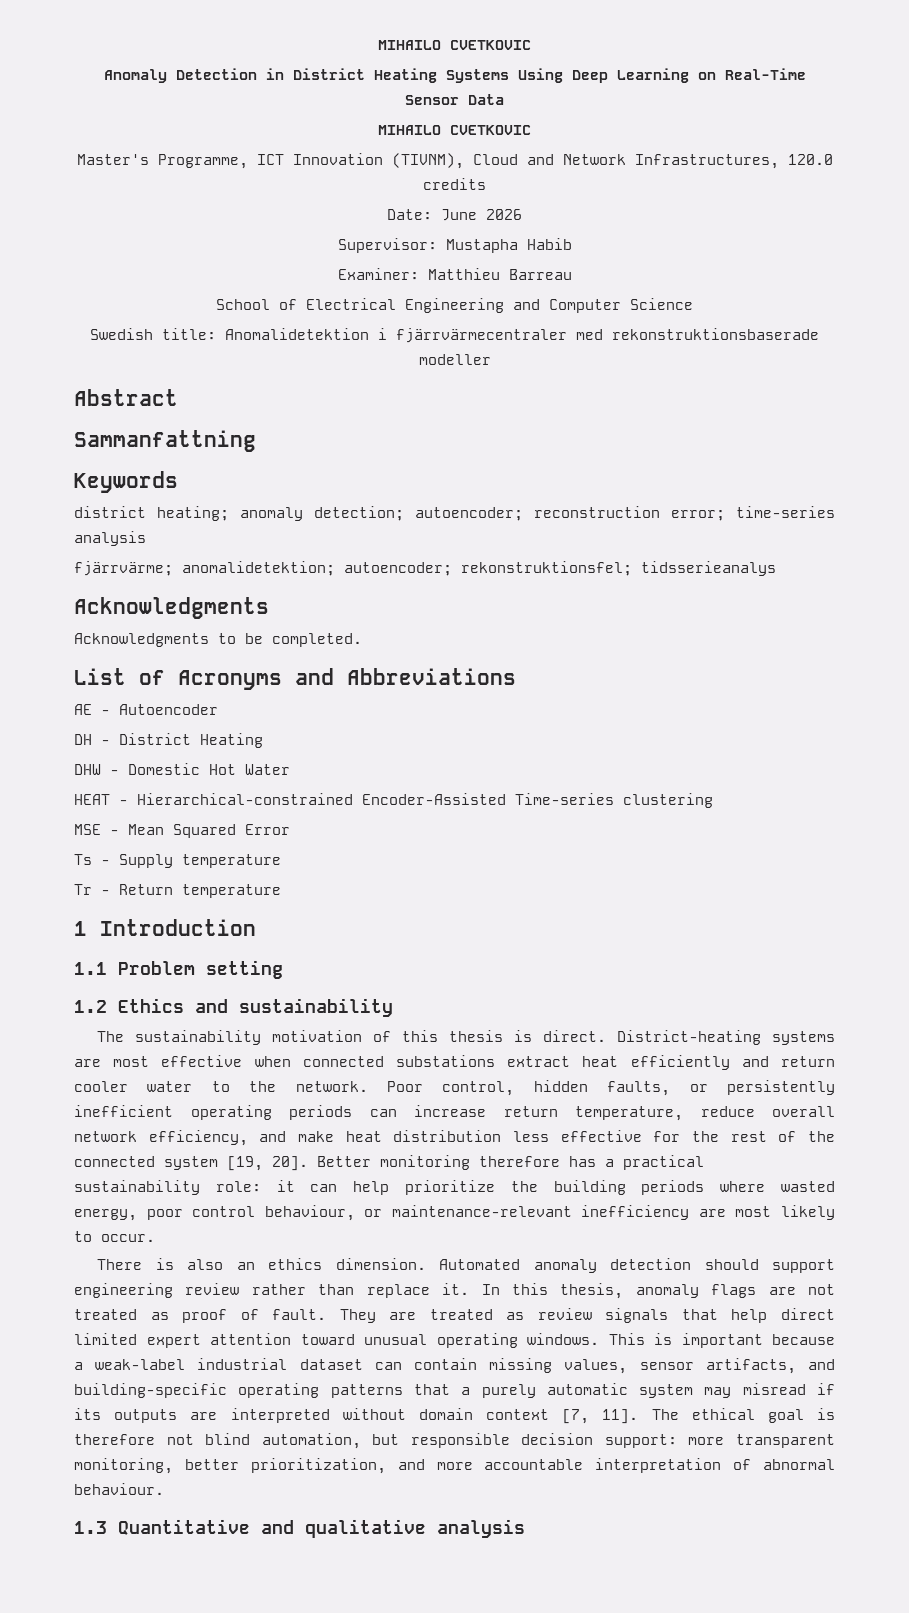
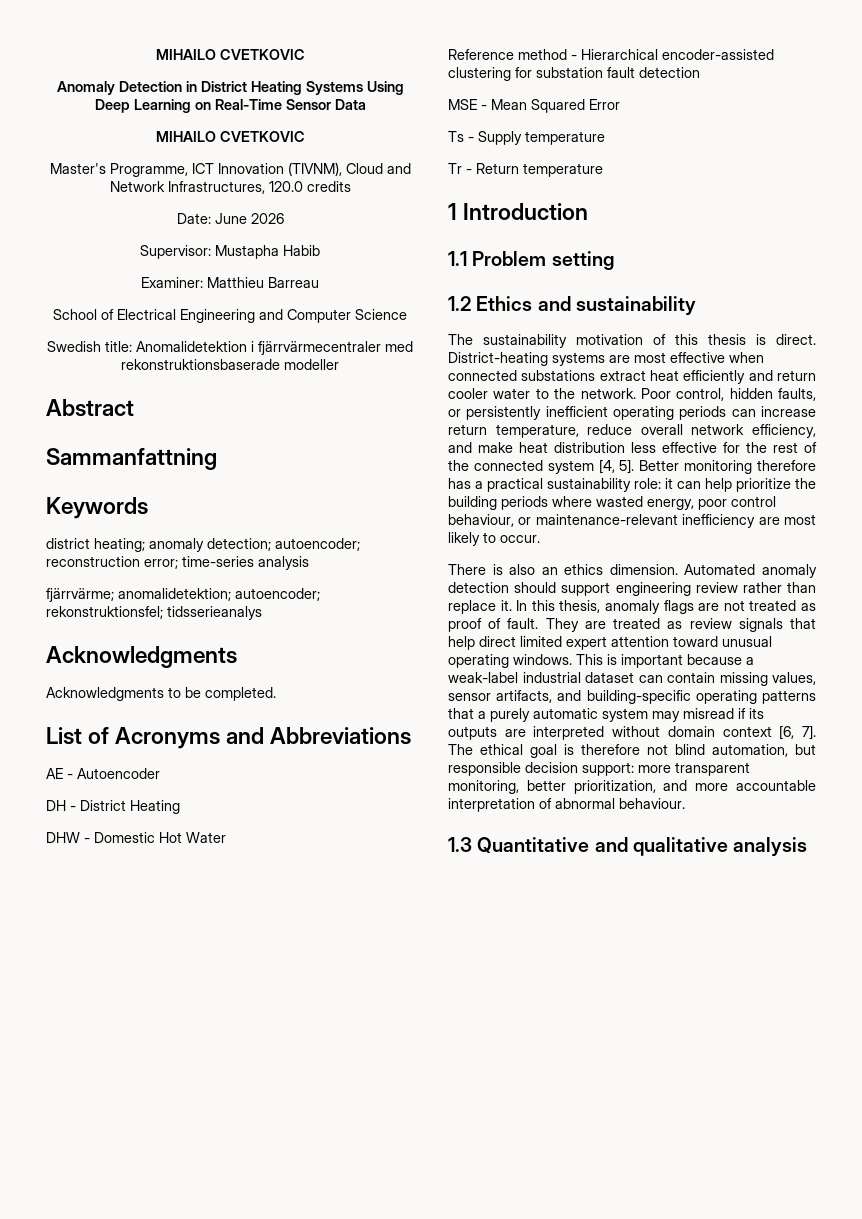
[74,793,713,808] HEAT - Hierarchical-constrained Encoder-Assisted Time-series clustering -> [448,49,774,60] [448,67,700,81] Reference method - Hierarchical encoder-assisted clustering for substation fault detection
[227,1156,308,1171] [19, 20]. -> [598,459,635,474] [4, 5].
[562,1409,639,1424] [7, 11]. -> [779,725,816,740] [6, 7].

